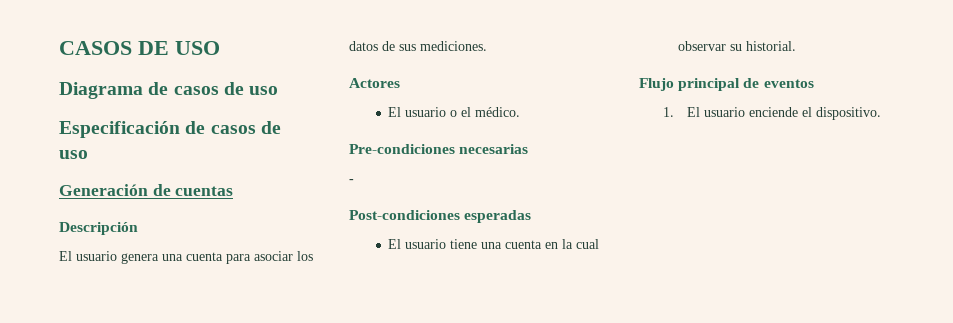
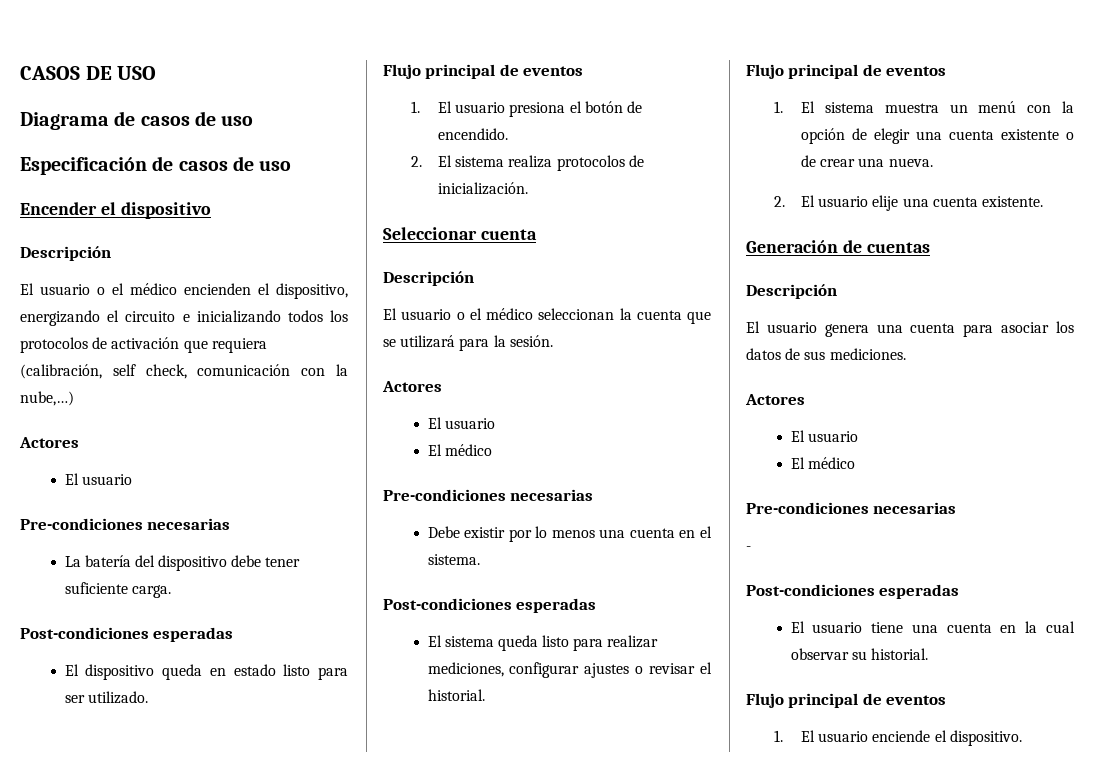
(88, 154) none -> [20,202,211,219] [20,246,111,261] [20,283,348,299] [20,310,348,326] [20,337,267,353] [20,364,348,379] [20,391,74,406] [19,437,79,448] [64,473,132,485] [20,518,231,530] [64,555,301,571] [64,582,171,598] [20,627,234,642] [64,664,348,680] [64,691,148,704] [383,64,584,79] [410,101,642,117] [438,128,509,140] [410,155,644,171] [438,182,529,195] [383,227,537,240] [383,271,474,286] [383,308,711,324] [383,335,553,351] [382,381,442,392] [427,417,495,429] [427,444,492,456] [383,489,594,501] [427,526,712,542] [427,554,480,565] [383,598,597,613] [427,635,659,651] [427,662,712,678] [427,689,485,701] [746,64,947,79] [773,101,1074,113] [801,128,1074,144] [801,155,933,167] [773,195,1043,211] // Encender el dispositivo // Descripción // El usuario o el médico encienden el dispositivo, energizando el circuito e inicializando todos los protocolos de activación que requiera (calibración, self check, comunicación con la nube,…) // Actores // El usuario // Pre-condiciones necesarias // La batería del dispositivo debe tener suficiente carga. // Post-condiciones esperadas // El dispositivo queda en estado listo para ser utilizado. // Flujo principal de eventos // 1. El usuario presiona el botón de encendido. // 2. El sistema realiza protocolos de inicialización. // Seleccionar cuenta // Descripción // El usuario o el médico seleccionan la cuenta que se utilizará para la sesión. // Actores // El usuario // El médico // Pre-condiciones necesarias // Debe existir por lo menos una cuenta en el sistema. // Post-condiciones esperadas // El sistema queda listo para realizar mediciones, configurar ajustes o revisar el historial. // Flujo principal de eventos // 1. El sistema muestra un menú con la opción de elegir una cuenta existente o de crear una nueva. // 2. El usuario elije una cuenta existente.
[450,107,521,117] o el médico. -> [790,457,855,469] // El médico

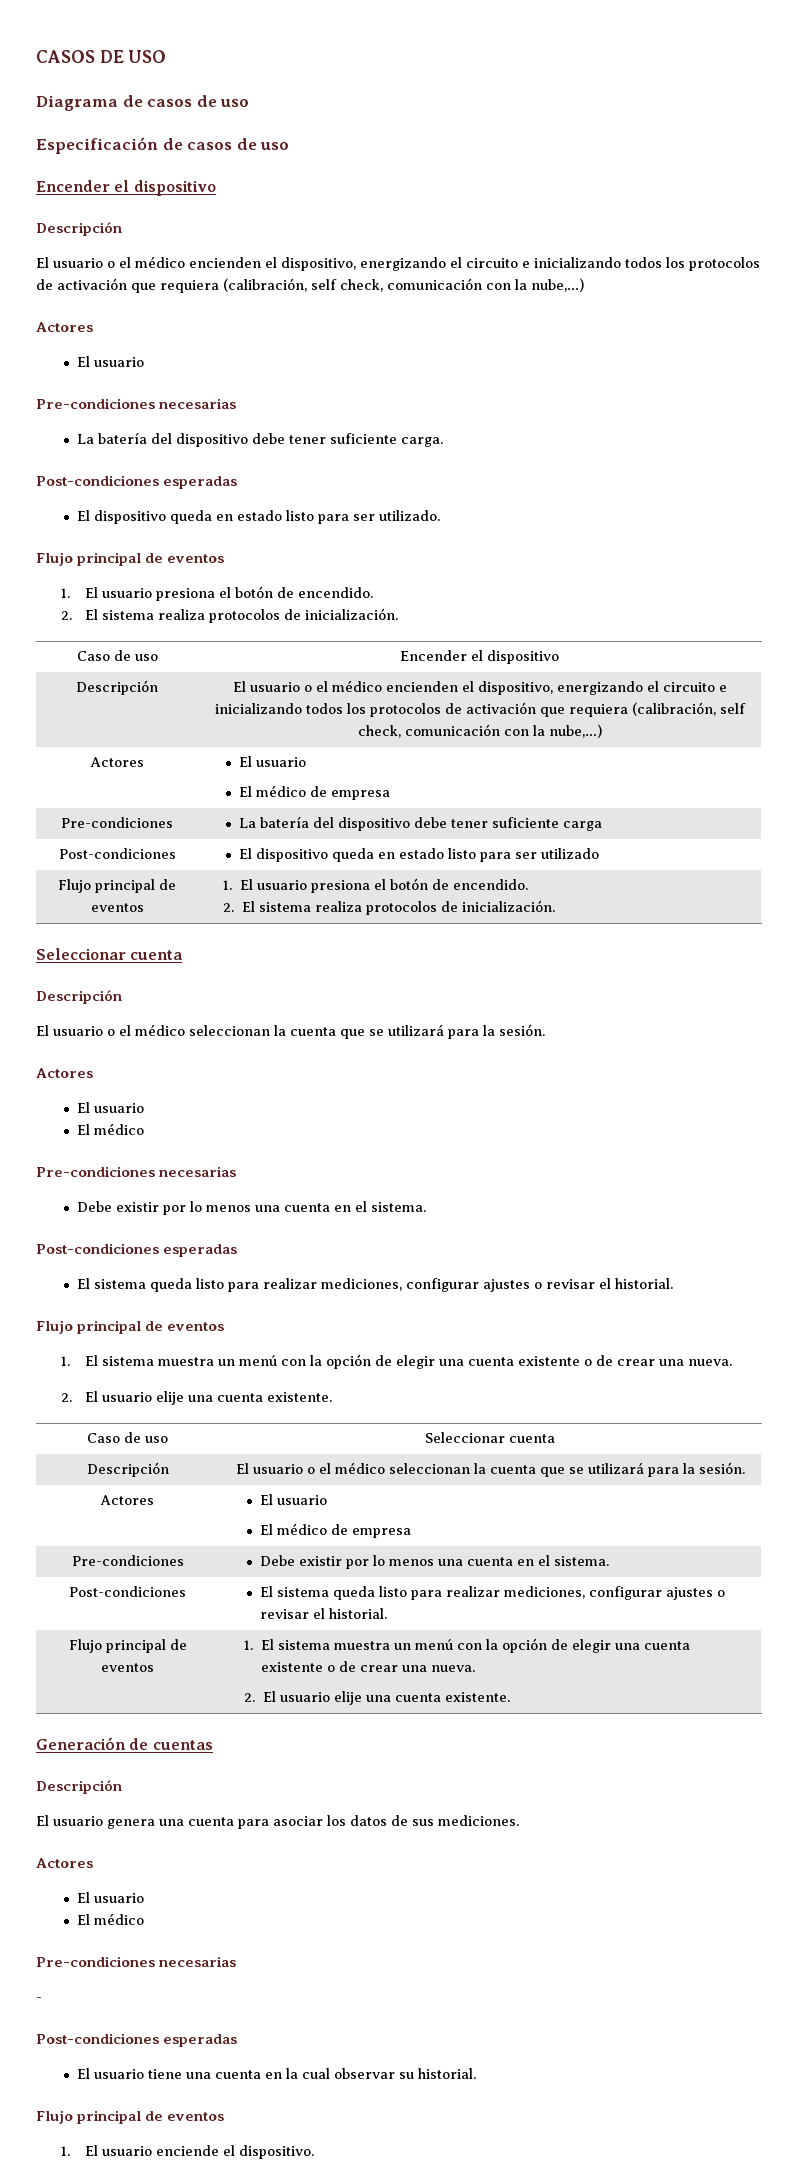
(529, 188) none -> [76,650,158,661] [400,650,559,664] [76,680,158,695] [232,680,727,695] [214,702,746,717] [357,724,602,738] [89,757,144,767] [239,756,307,767] [239,785,391,800] [61,817,173,828] [239,816,603,831] [58,848,176,859] [239,848,600,862] [58,879,176,893] [90,903,144,912] [223,878,528,893] [223,900,555,915] // Caso de uso | Encender el dispositivo // Descripción | El usuario o el médico encienden el dispositivo, energizando el circuito e inicializando todos los protocolos de activación que requiera (calibración, self check, comunicación con la nube,…) // Actores | El usuario // El médico de empresa // Pre-condiciones | La batería del dispositivo debe tener suficiente carga // Post-condiciones | El dispositivo queda en estado listo para ser utilizado // Flujo principal de eventos | 1. El usuario presiona el botón de encendido. // 2. El sistema realiza protocolos de inicialización.
(1043, 201) none -> [87,1432,168,1443] [425,1432,555,1443] [86,1462,169,1477] [235,1462,745,1477] [100,1495,154,1505] [260,1494,328,1505] [260,1523,412,1538] [71,1555,184,1566] [260,1555,610,1569] [69,1586,186,1597] [260,1586,726,1600] [260,1608,388,1619] [68,1639,187,1653] [101,1663,154,1672] [244,1638,690,1653] [260,1661,475,1672] [244,1691,510,1705] // Caso de uso | Seleccionar cuenta // Descripción | El usuario o el médico seleccionan la cuenta que se utilizará para la sesión. // Actores | El usuario // El médico de empresa // Pre-condiciones | Debe existir por lo menos una cuenta en el sistema. // Post-condiciones | El sistema queda listo para realizar mediciones, configurar ajustes o revisar el historial. // Flujo principal de eventos | 1. El sistema muestra un menú con la opción de elegir una cuenta existente o de crear una nueva. // 2. El usuario elije una cuenta existente.

